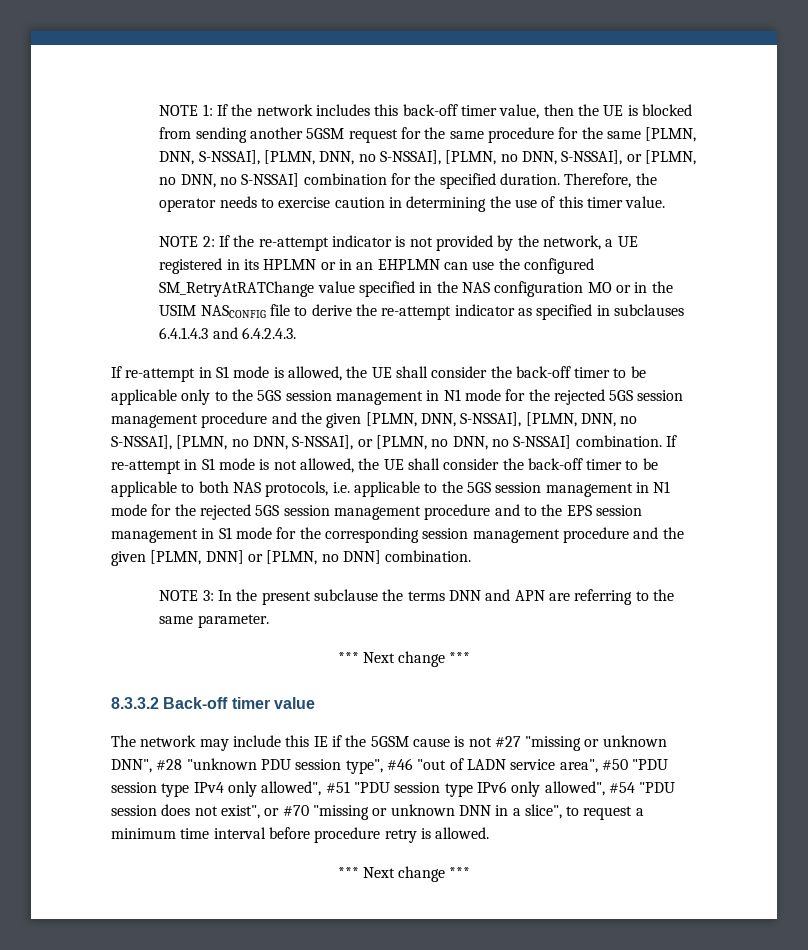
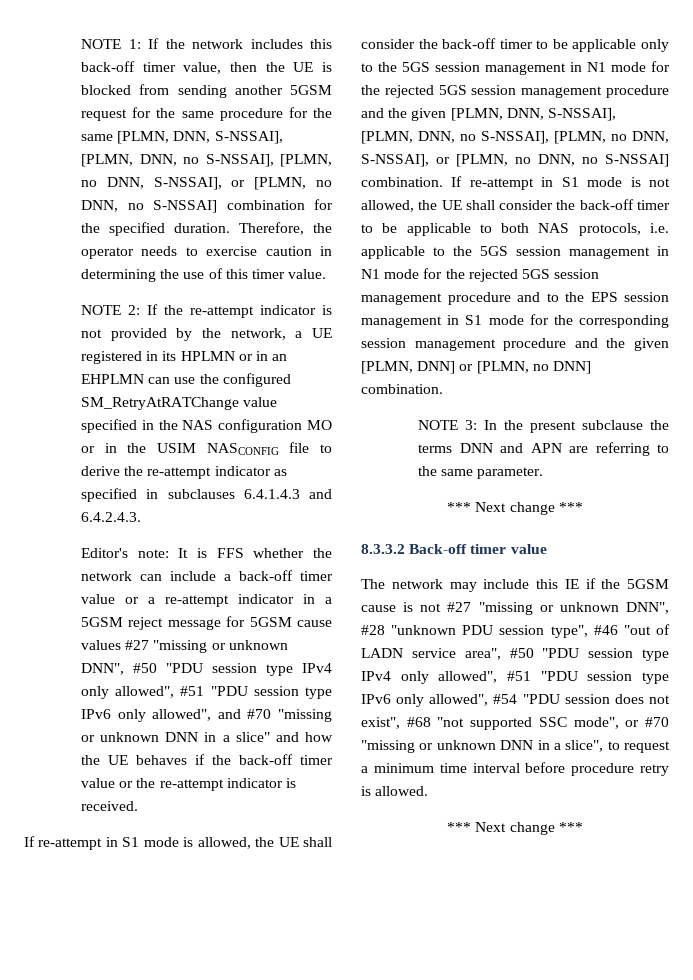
(297, 333) none -> [81,548,332,558] [81,570,333,581] [81,594,332,607] [81,616,332,630] [81,640,288,653] [81,663,332,676] [81,686,332,699] [81,709,332,722] [81,732,333,742] [81,754,333,765] [81,778,297,791] [81,801,139,811] // Editor's note: It is FFS whether the network can include a back-off timer value or a re-attempt indicator in a 5GSM reject message for 5GSM cause values #27 "missing or unknown DNN", #50 "PDU session type IPv4 only allowed", #51 "PDU session type IPv6 only allowed", and #70 "missing or unknown DNN in a slice" and how the UE behaves if the back-off timer value or the re-attempt indicator is received.
(260, 812) none -> [406,717,619,730] #68 "not supported SSC mode",

